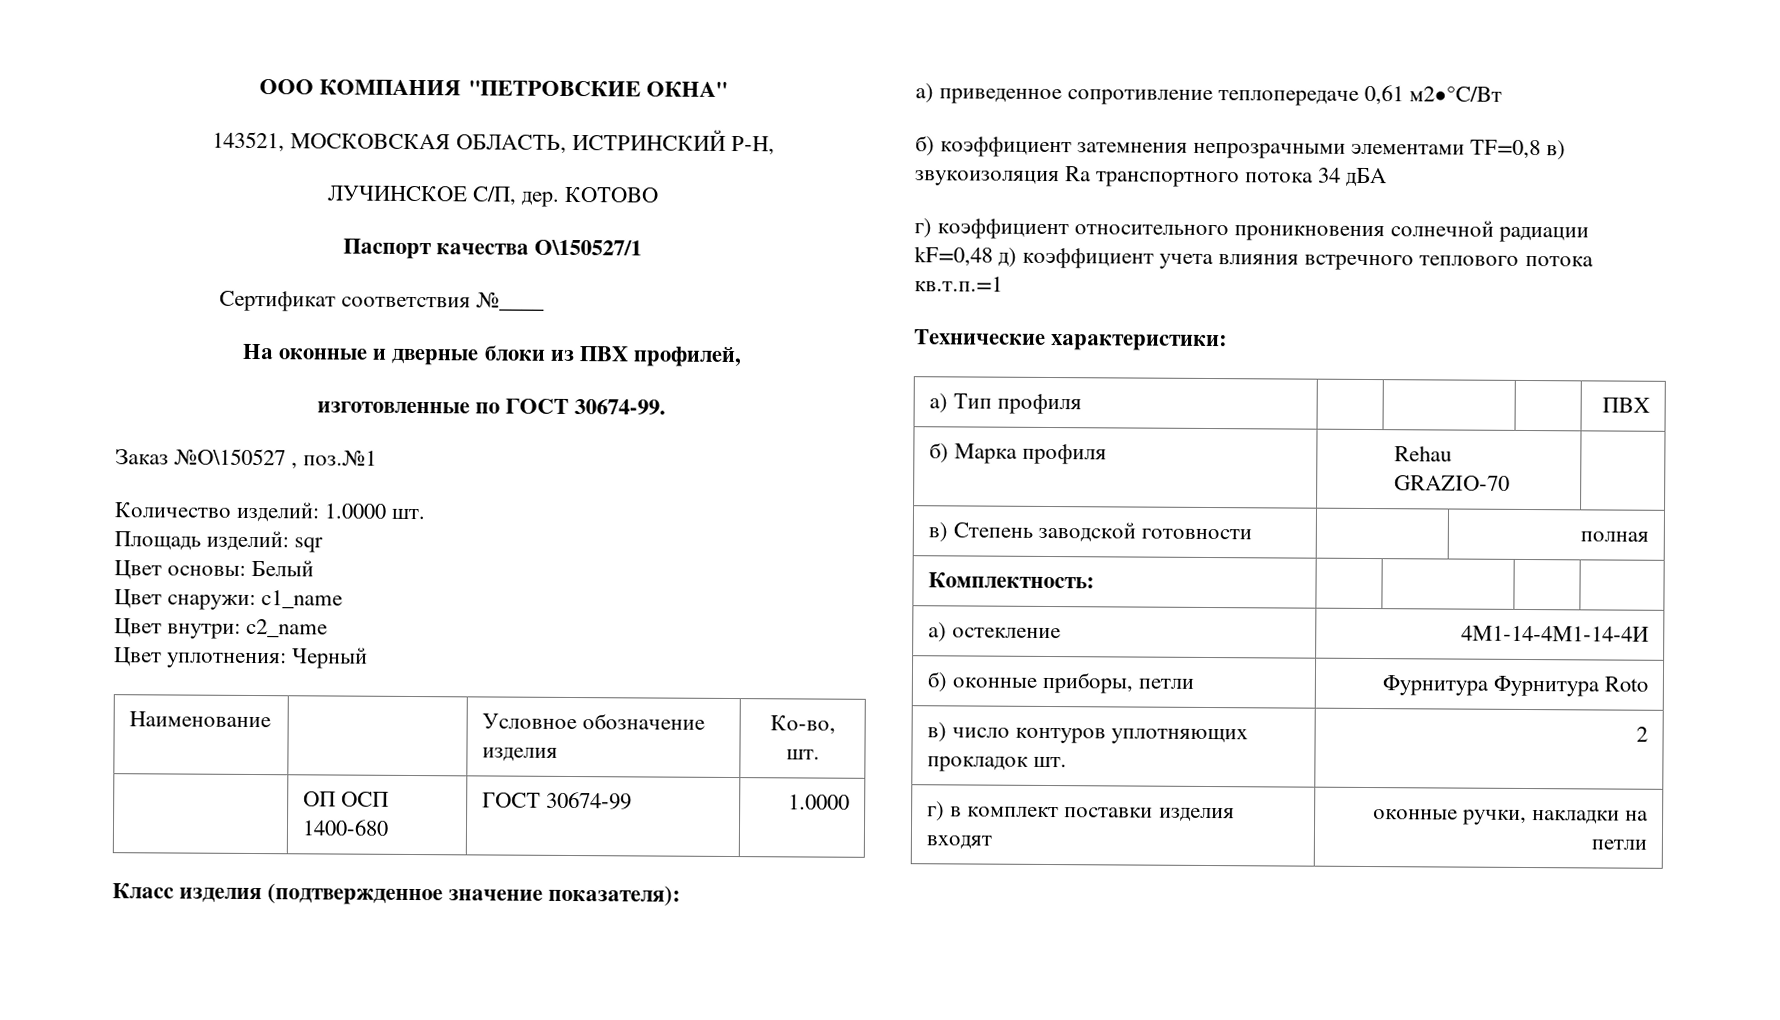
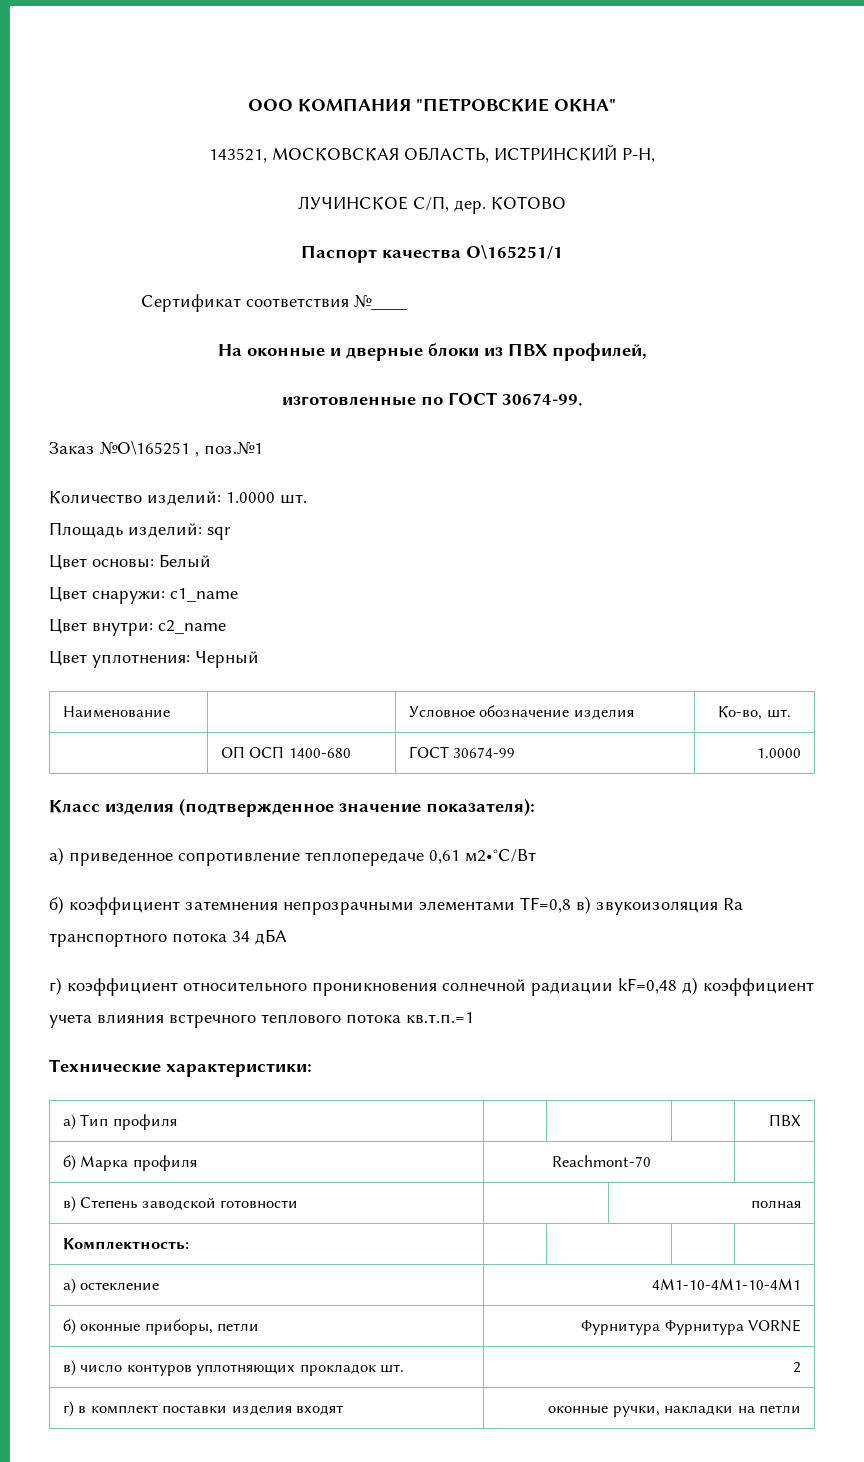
[534,239,643,256] О\150527/1 -> [466,245,563,260] О\165251/1
[174,448,287,466] №О\150527 -> [100,440,190,455] №О\165251
[1394,445,1453,462] [1394,475,1511,491] Rehau GRAZIO-70 -> [552,1155,652,1167] Reachmont-70
[1460,625,1649,642] 4М1-14-4М1-14-4И -> [652,1279,802,1290] 4М1-10-4М1-10-4М1
[1603,676,1648,692] Roto -> [748,1319,802,1332] VORNE

